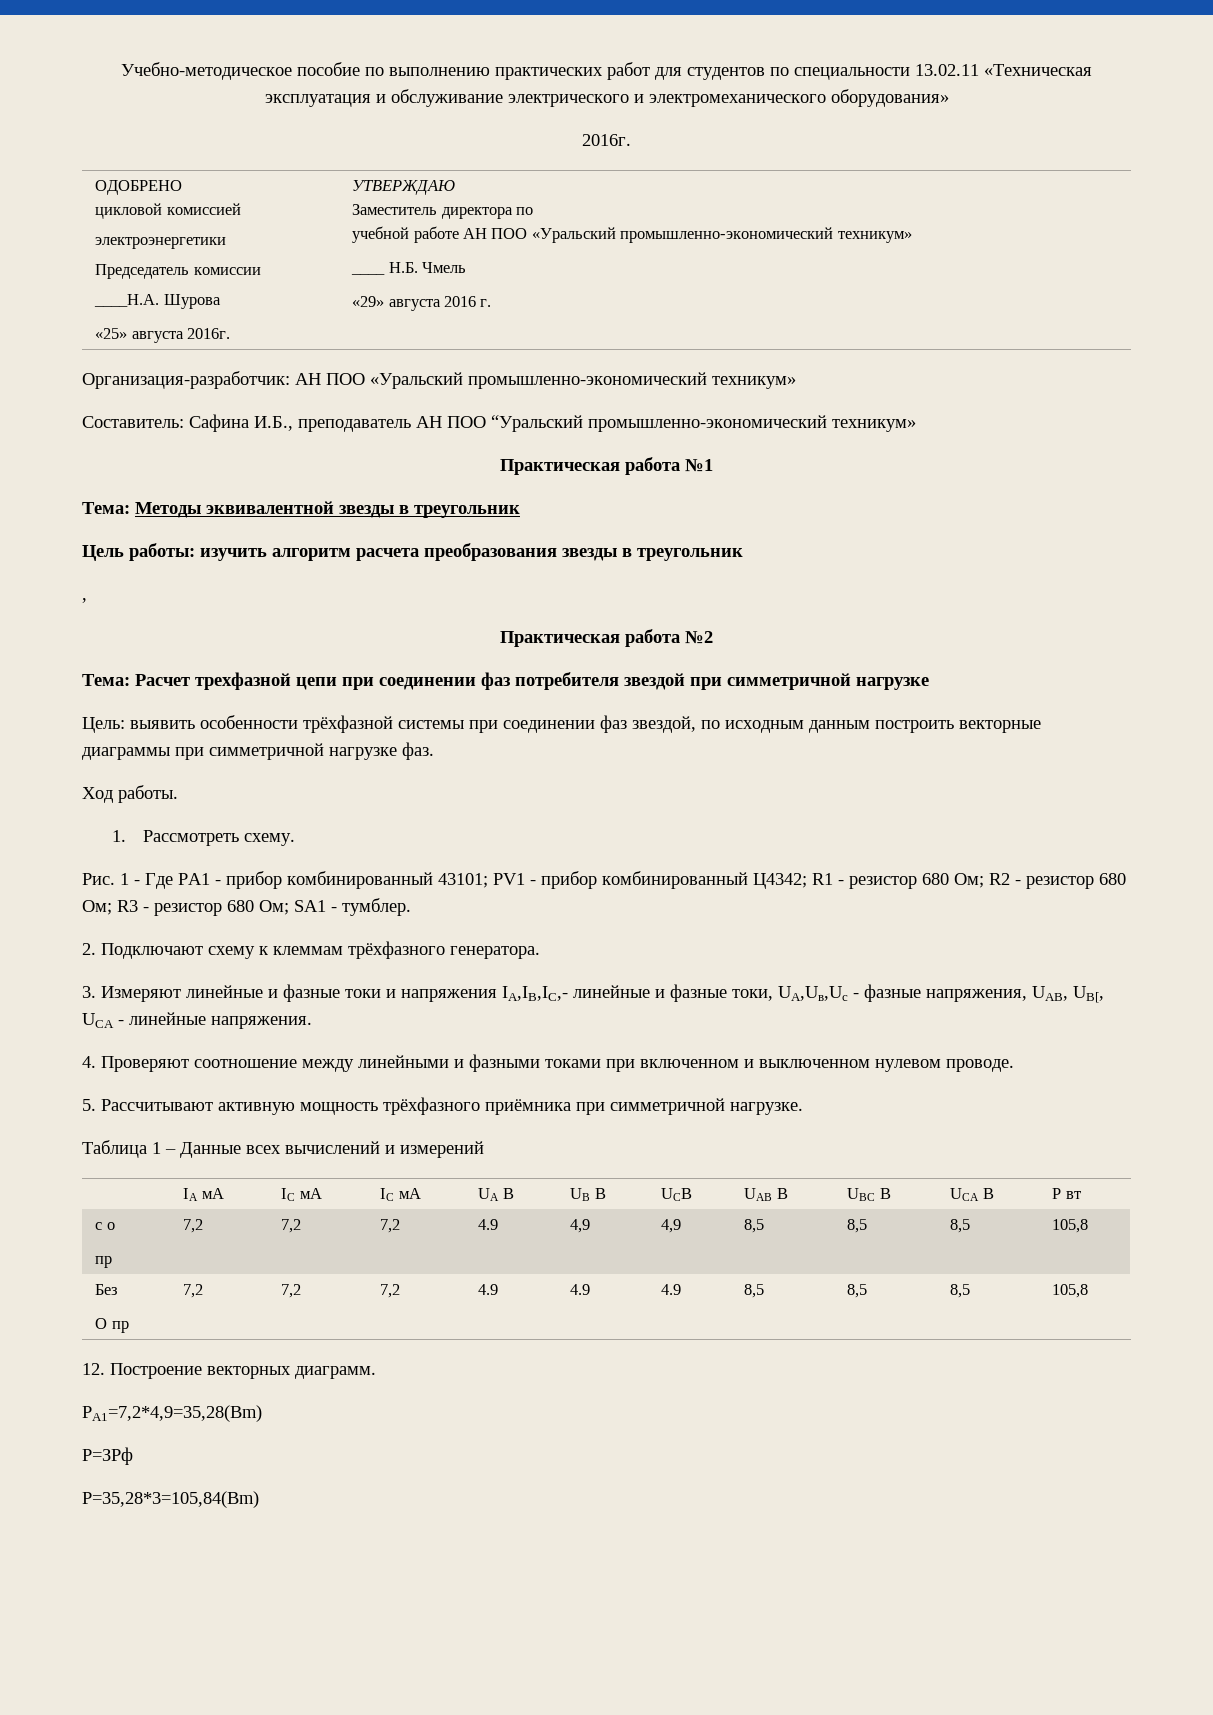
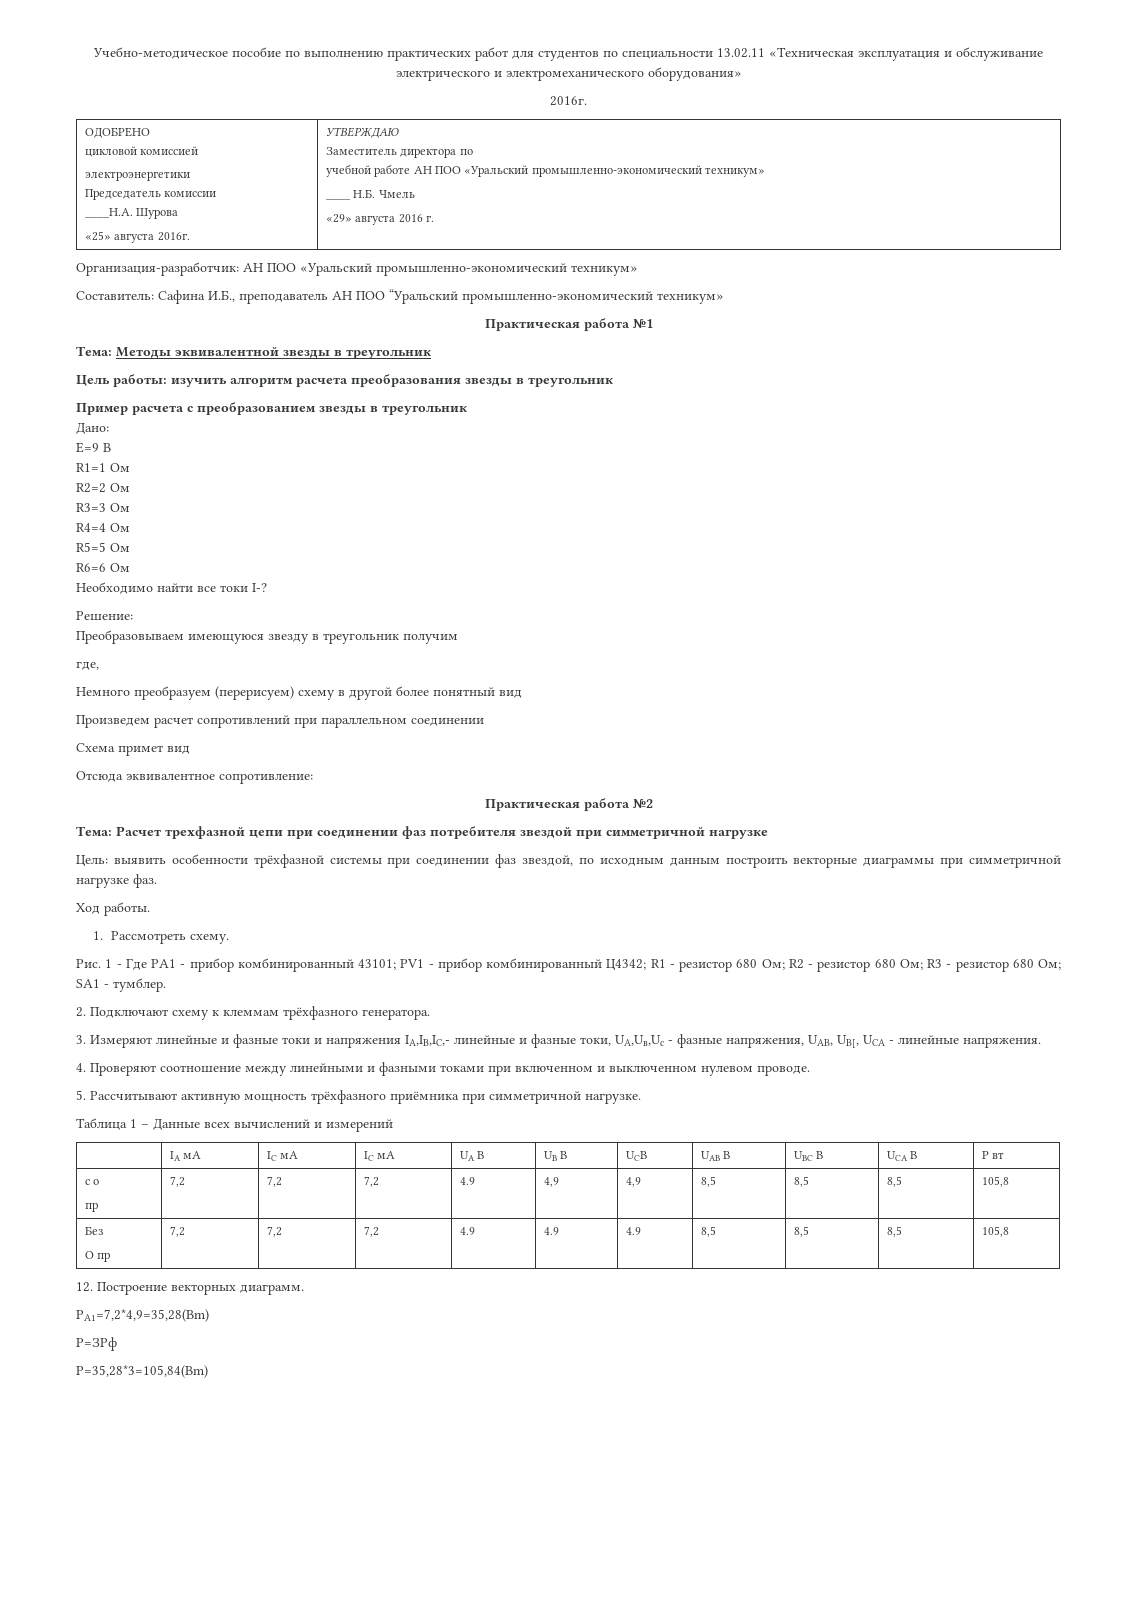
[82,598,87,603] , -> [76,402,467,415] [76,422,109,435] [76,442,111,453] [76,463,130,472] [76,483,130,493] [76,503,130,512] [76,523,130,532] [76,542,130,552] [76,563,130,572] [76,582,267,594] [76,611,133,621] [76,630,458,644] [76,661,99,670] [76,686,522,700] [76,715,484,728] [76,743,190,756] [76,771,313,784] Пример расчета с преобразованием звезды в треугольник // Дано: // Е=9 В // R1=1 Ом // R2=2 Ом // R3=3 Ом // R4=4 Ом // R5=5 Ом // R6=6 Ом // Необходимо найти все токи I-? // Решение: // Преобразовываем имеющуюся звезду в треугольник получим // где, // Немного преобразуем (перерисуем) схему в другой более понятный вид // Произведем расчет сопротивлений при параллельном соединении // Схема примет вид // Отсюда эквивалентное сопротивление:

